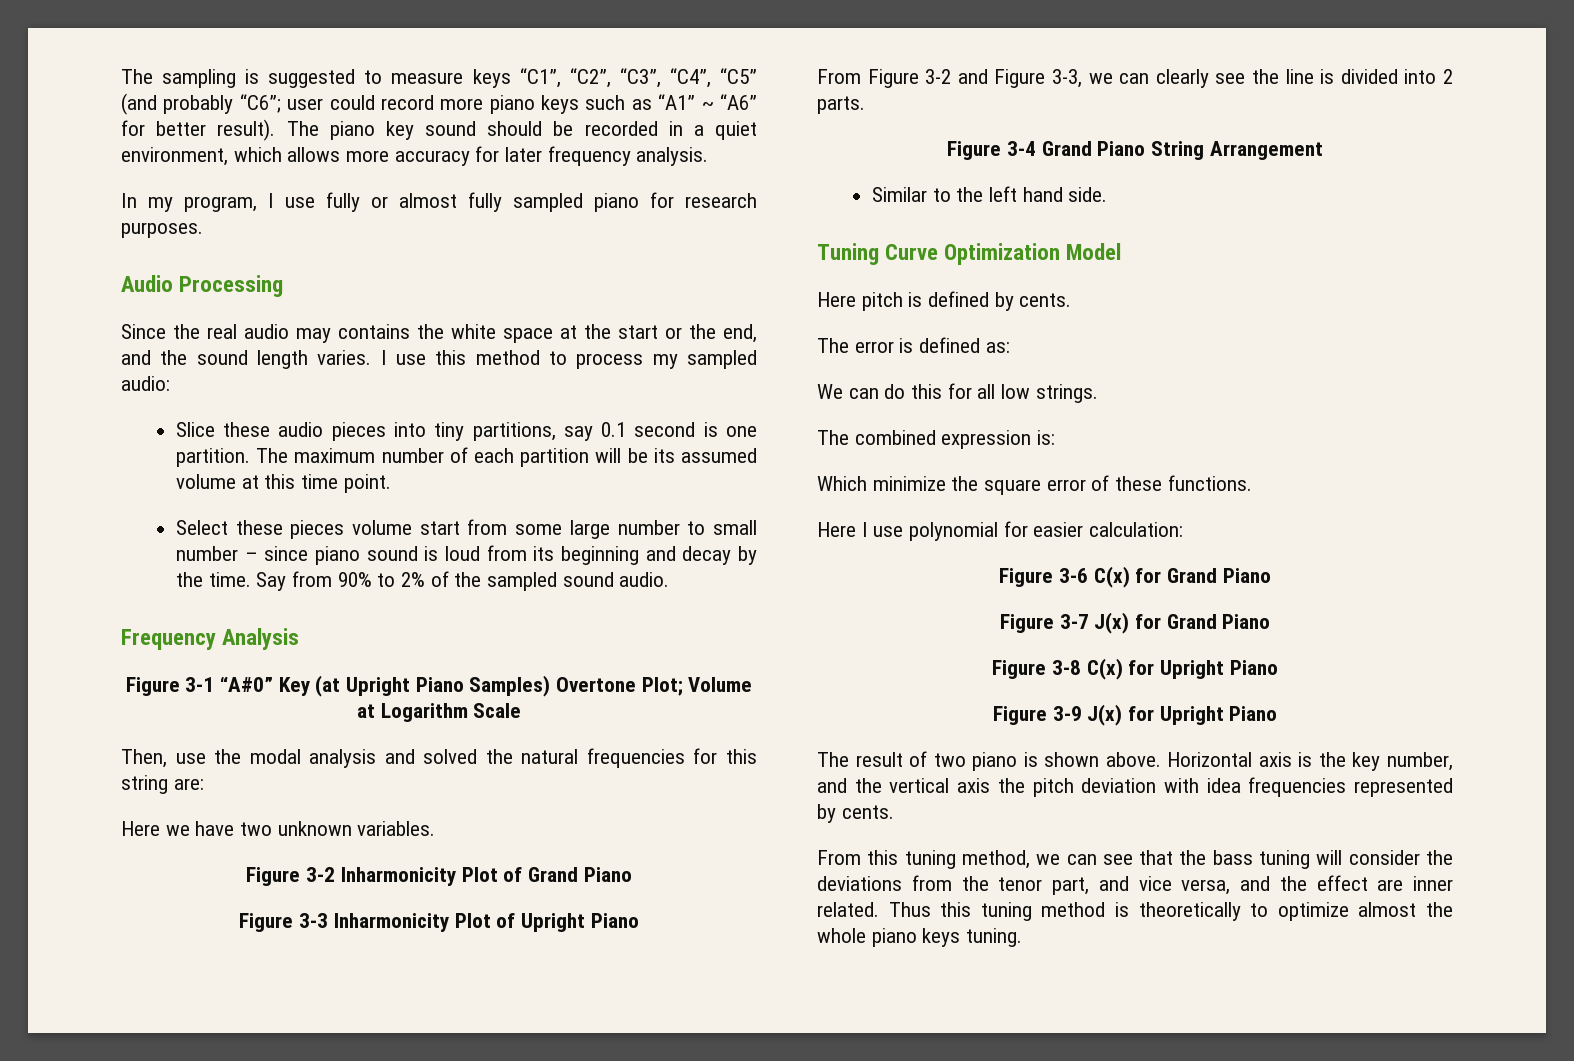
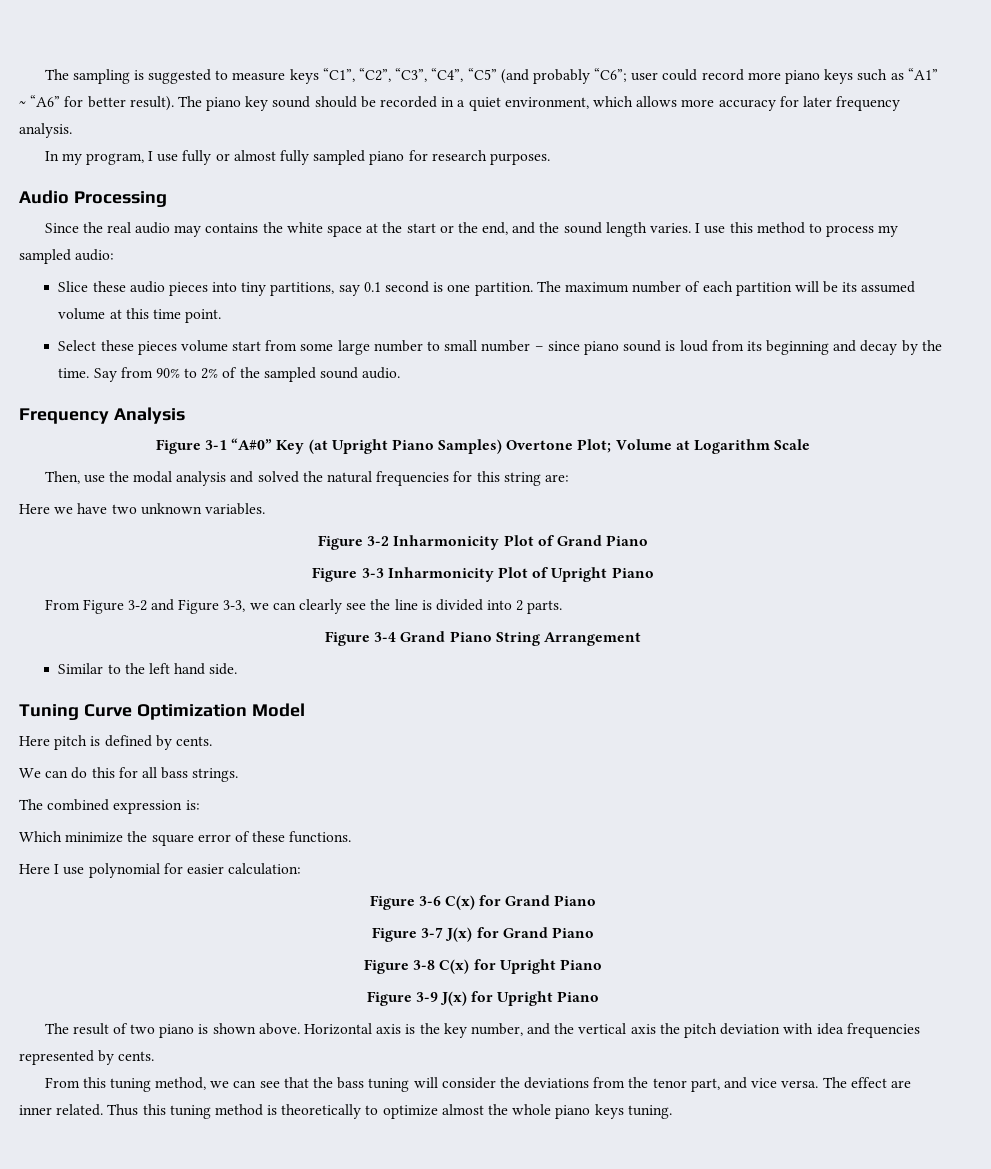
[817,337,1010,353] // The error is defined as: -> (212, 741) none
[1001,384,1031,399] low -> [161,767,189,779] bass
[1181,876,1307,895] versa, and the -> [781,1077,847,1088] versa. The

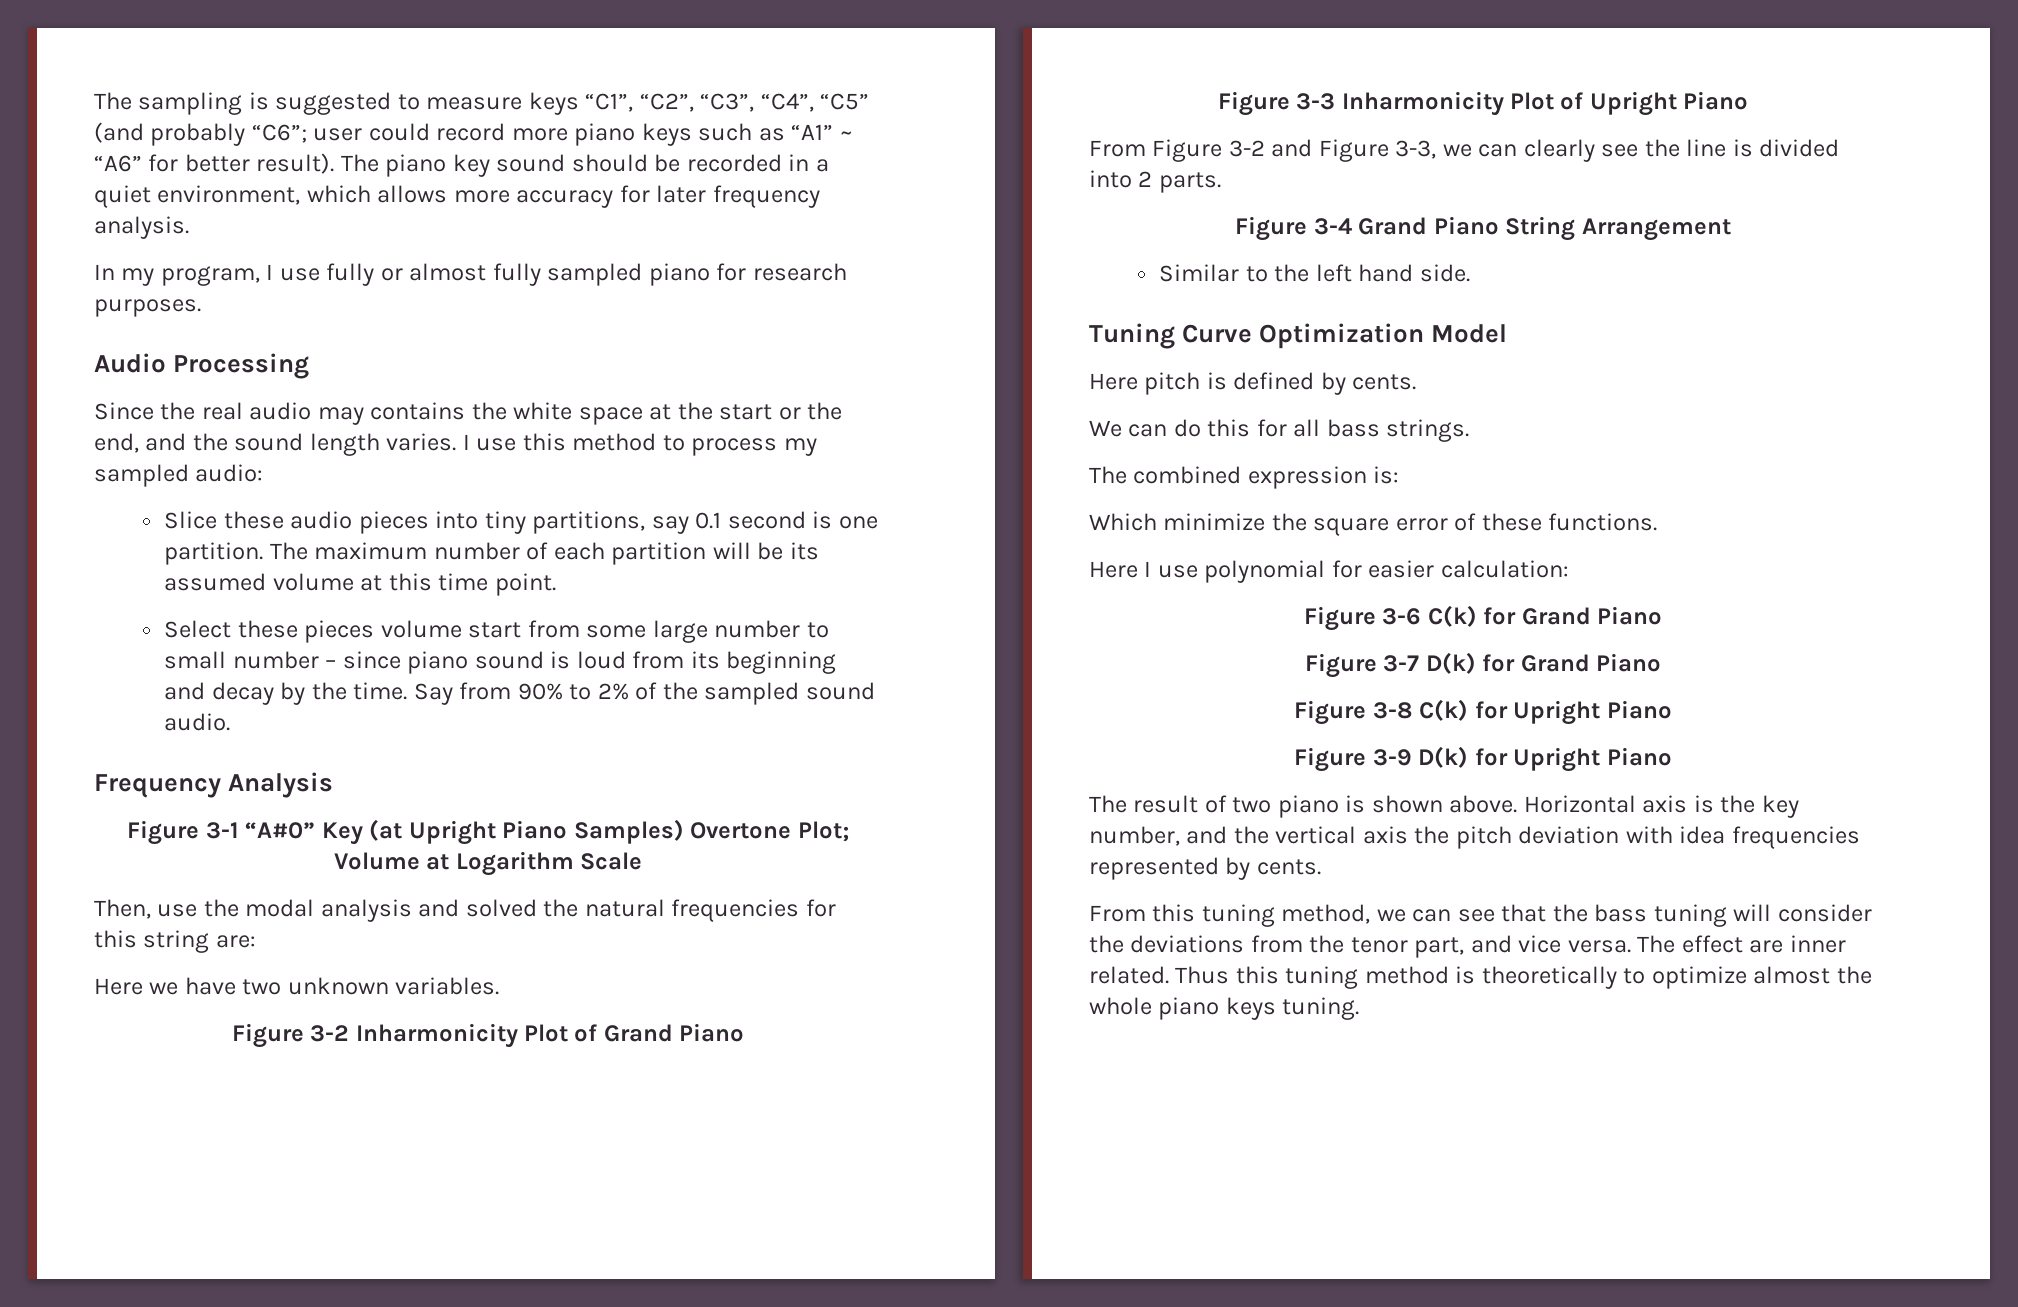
[444,895,475,910] C(x) -> [1427,605,1477,627] C(k)
[445,927,473,942] J(x) -> [1425,652,1476,674] D(k)
[439,959,470,974] C(x) -> [1419,699,1469,721] C(k)
[439,991,467,1006] J(x) -> [1418,746,1469,768] D(k)

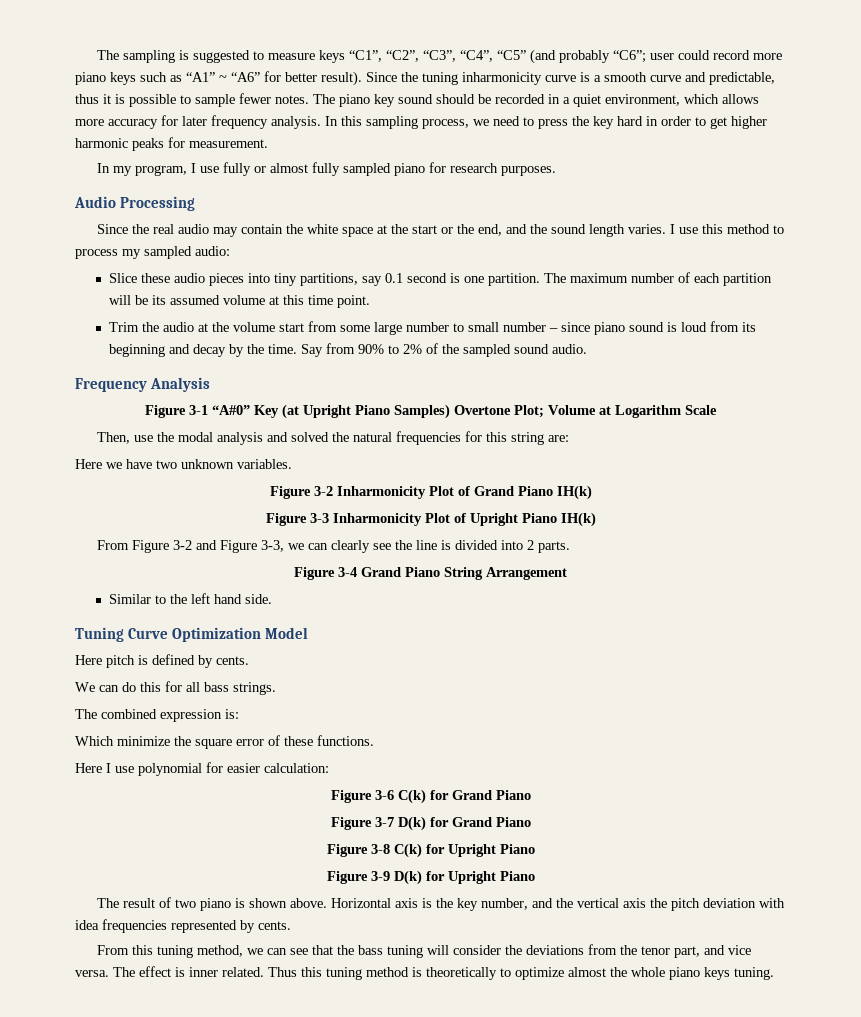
(335, 163) none -> [366,72,775,85] [75,93,309,107] Since the tuning inharmonicity curve is a smooth curve and predictable, thus it is possible to sample fewer notes.
(189, 227) none -> [325,116,767,129] [75,137,268,151] In this sampling process, we need to press the key hard in order to get higher harmonic peaks for measurement.
[370,402,466,420] contains -> [241,224,284,234] contain
[164,620,375,643] Select these pieces -> [109,322,230,332] Trim the audio at the
(745, 1032) none -> [556,485,592,500] IH(k)
(1749, 100) none -> [560,512,596,527] IH(k)
[1749,940,1784,953] are -> [175,967,185,977] is

